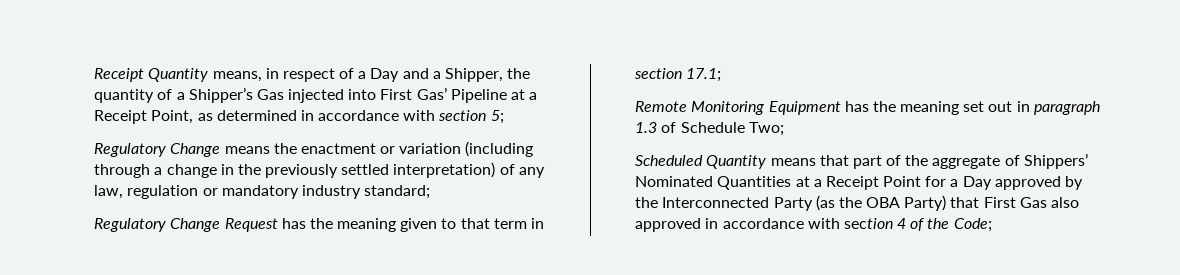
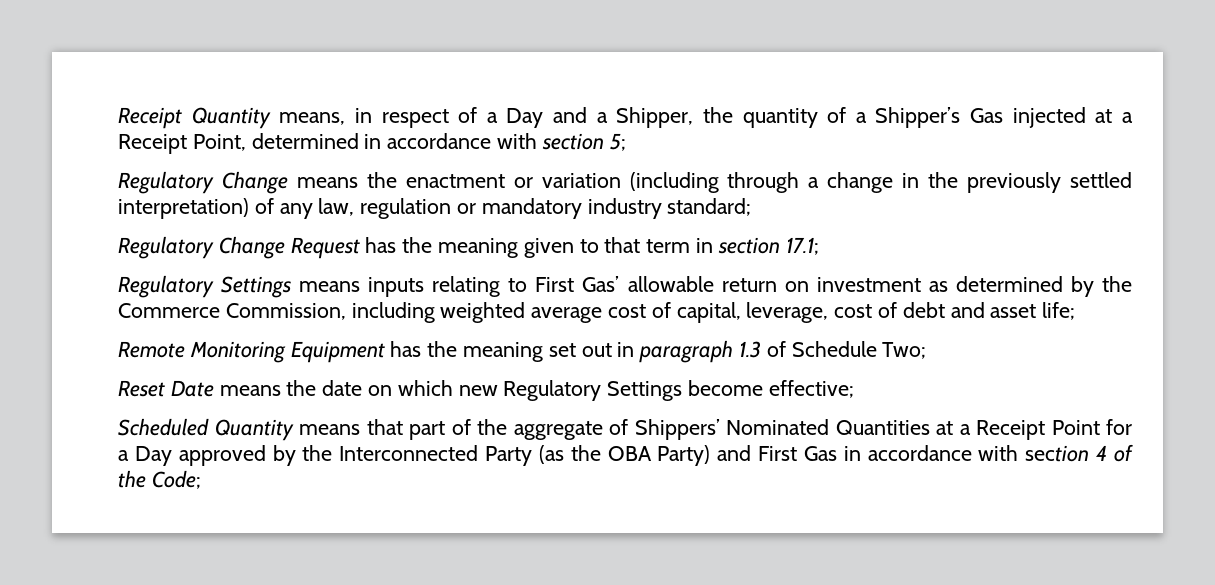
[348,87,507,103] into First Gas’ Pipeline -> (1086, 117) none
[197,113,213,121] as -> (246, 142) none
(722, 75) none -> [118,275,1133,298] [118,302,1076,323] // Regulatory Settings means inputs relating to First Gas’ allowable return on investment as determined by the Commerce Commission, including weighted average cost of capital, leverage, cost of debt and asset life;
(784, 129) none -> [118,380,854,401] // Reset Date means the date on which new Regulatory Settings become effective;
[950,197,980,208] that -> [717,445,752,461] and
[1050,197,1079,208] [635,218,702,232] also approved -> (837, 453) none

